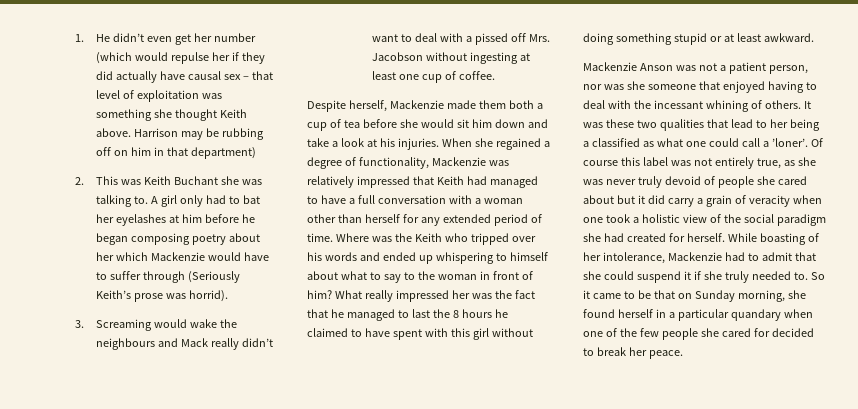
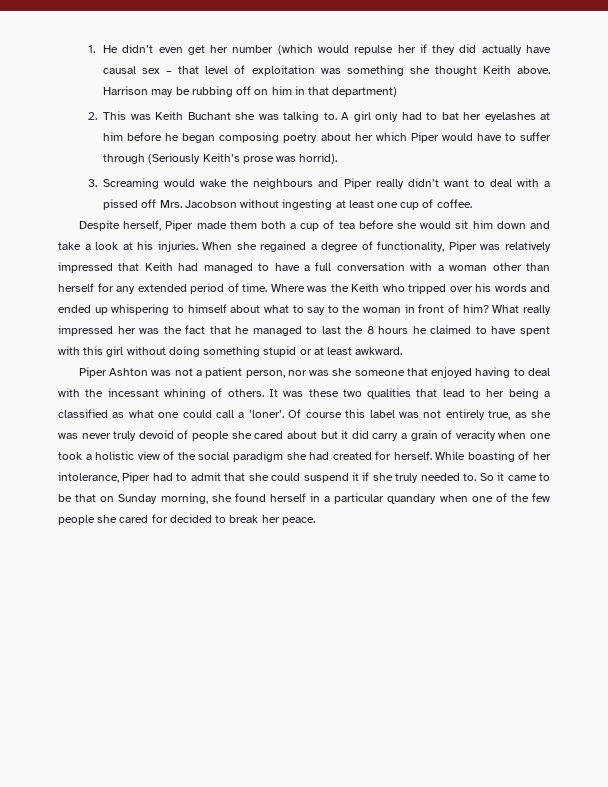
[151,252,206,261] Mackenzie -> [410,132,439,143] Piper
[181,338,209,347] Mack -> [343,178,372,189] Piper
[389,100,444,109] Mackenzie -> [165,220,194,231] Piper
[431,157,486,166] Mackenzie -> [448,241,477,252] Piper
[583,62,673,71] Mackenzie Anson -> [78,367,149,378] Piper Ashton
[667,252,722,261] Mackenzie -> [122,472,151,483] Piper

